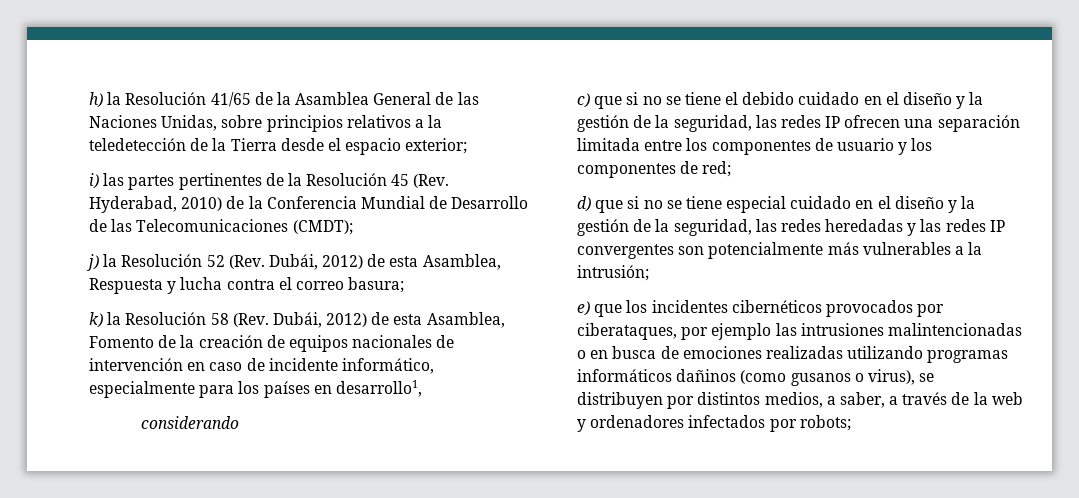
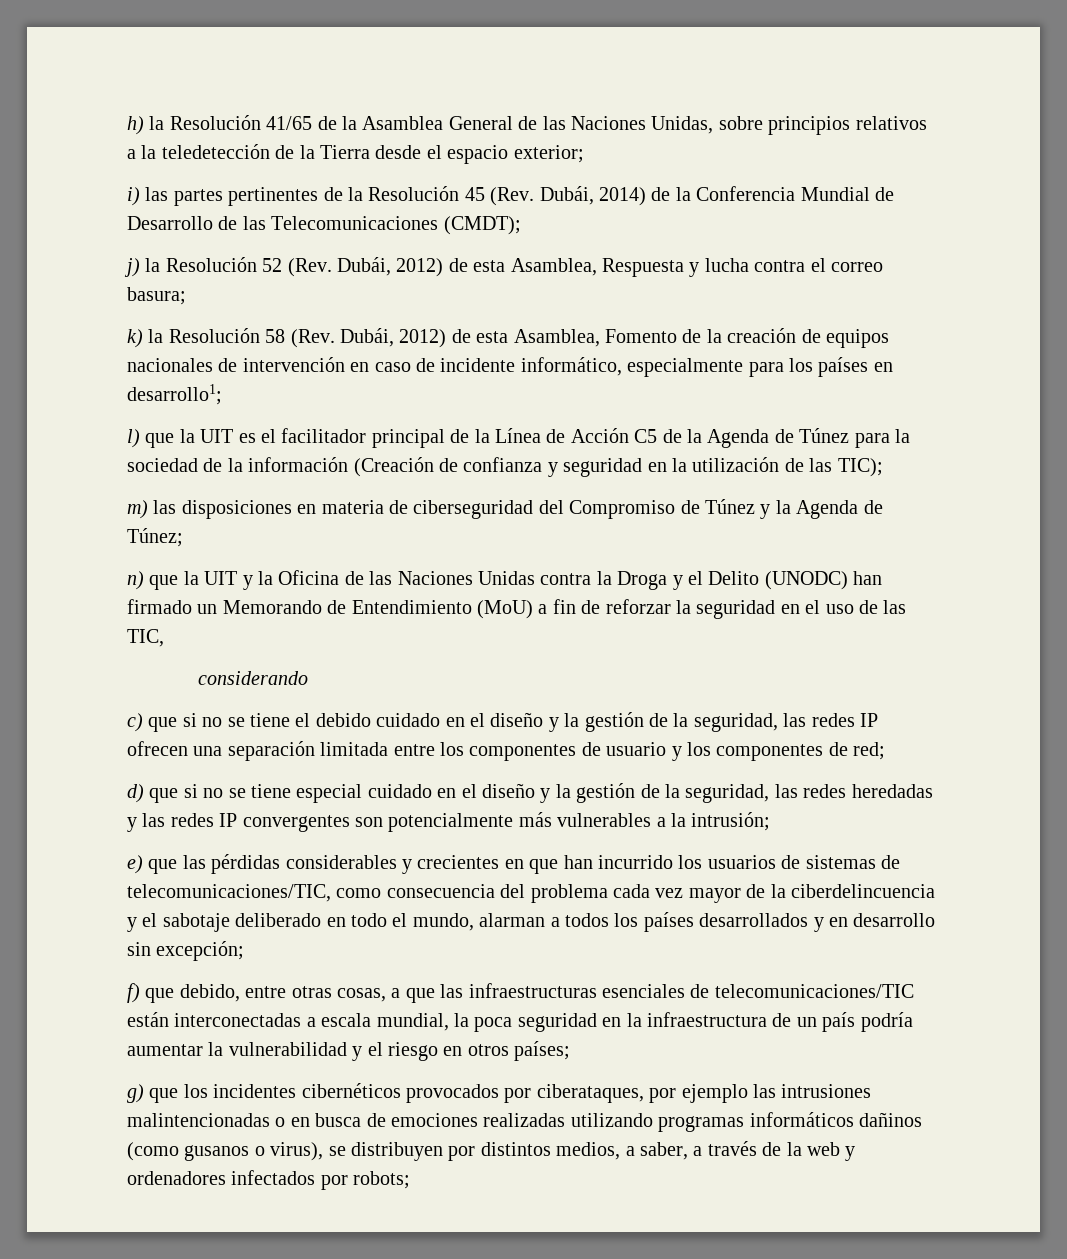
[89,196,223,213] Hyderabad, 2010) -> [539,186,646,206] Dubái, 2014)
[335,380,422,397] desarrollo1, -> [127,384,222,405] [127,428,910,448] [127,457,883,477] [127,499,883,519] [127,528,183,547] [127,570,883,590] [127,599,907,619] [127,629,164,647] desarrollo1; // l) que la UIT es el facilitador principal de la Línea de Acción C5 de la Agenda de Túnez para la sociedad de la información (Creación de confianza y seguridad en la utilización de las TIC); // m) las disposiciones en materia de ciberseguridad del Compromiso de Túnez y la Agenda de Túnez; // n) que la UIT y la Oficina de las Naciones Unidas contra la Droga y el Delito (UNODC) han firmado un Memorando de Entendimiento (MoU) a fin de reforzar la seguridad en el uso de las TIC,
(623, 310) none -> [182,854,900,874] [127,884,935,903] [127,912,936,932] [127,941,245,961] [127,983,914,1003] [127,1012,913,1032] [127,1041,571,1061] [127,1084,179,1103] las pérdidas considerables y crecientes en que han incurrido los usuarios de sistemas de telecomunicaciones/TIC, como consecuencia del problema cada vez mayor de la ciberdelincuencia y el sabotaje deliberado en todo el mundo, alarman a todos los países desarrollados y en desarrollo sin excepción; // f) que debido, entre otras cosas, a que las infraestructuras esenciales de telecomunicaciones/TIC están interconectadas a escala mundial, la poca seguridad en la infraestructura de un país podría aumentar la vulnerabilidad y el riesgo en otros países; // g) que

